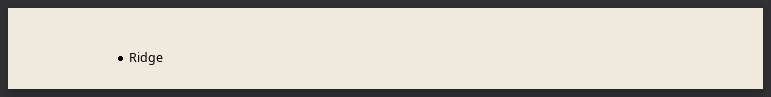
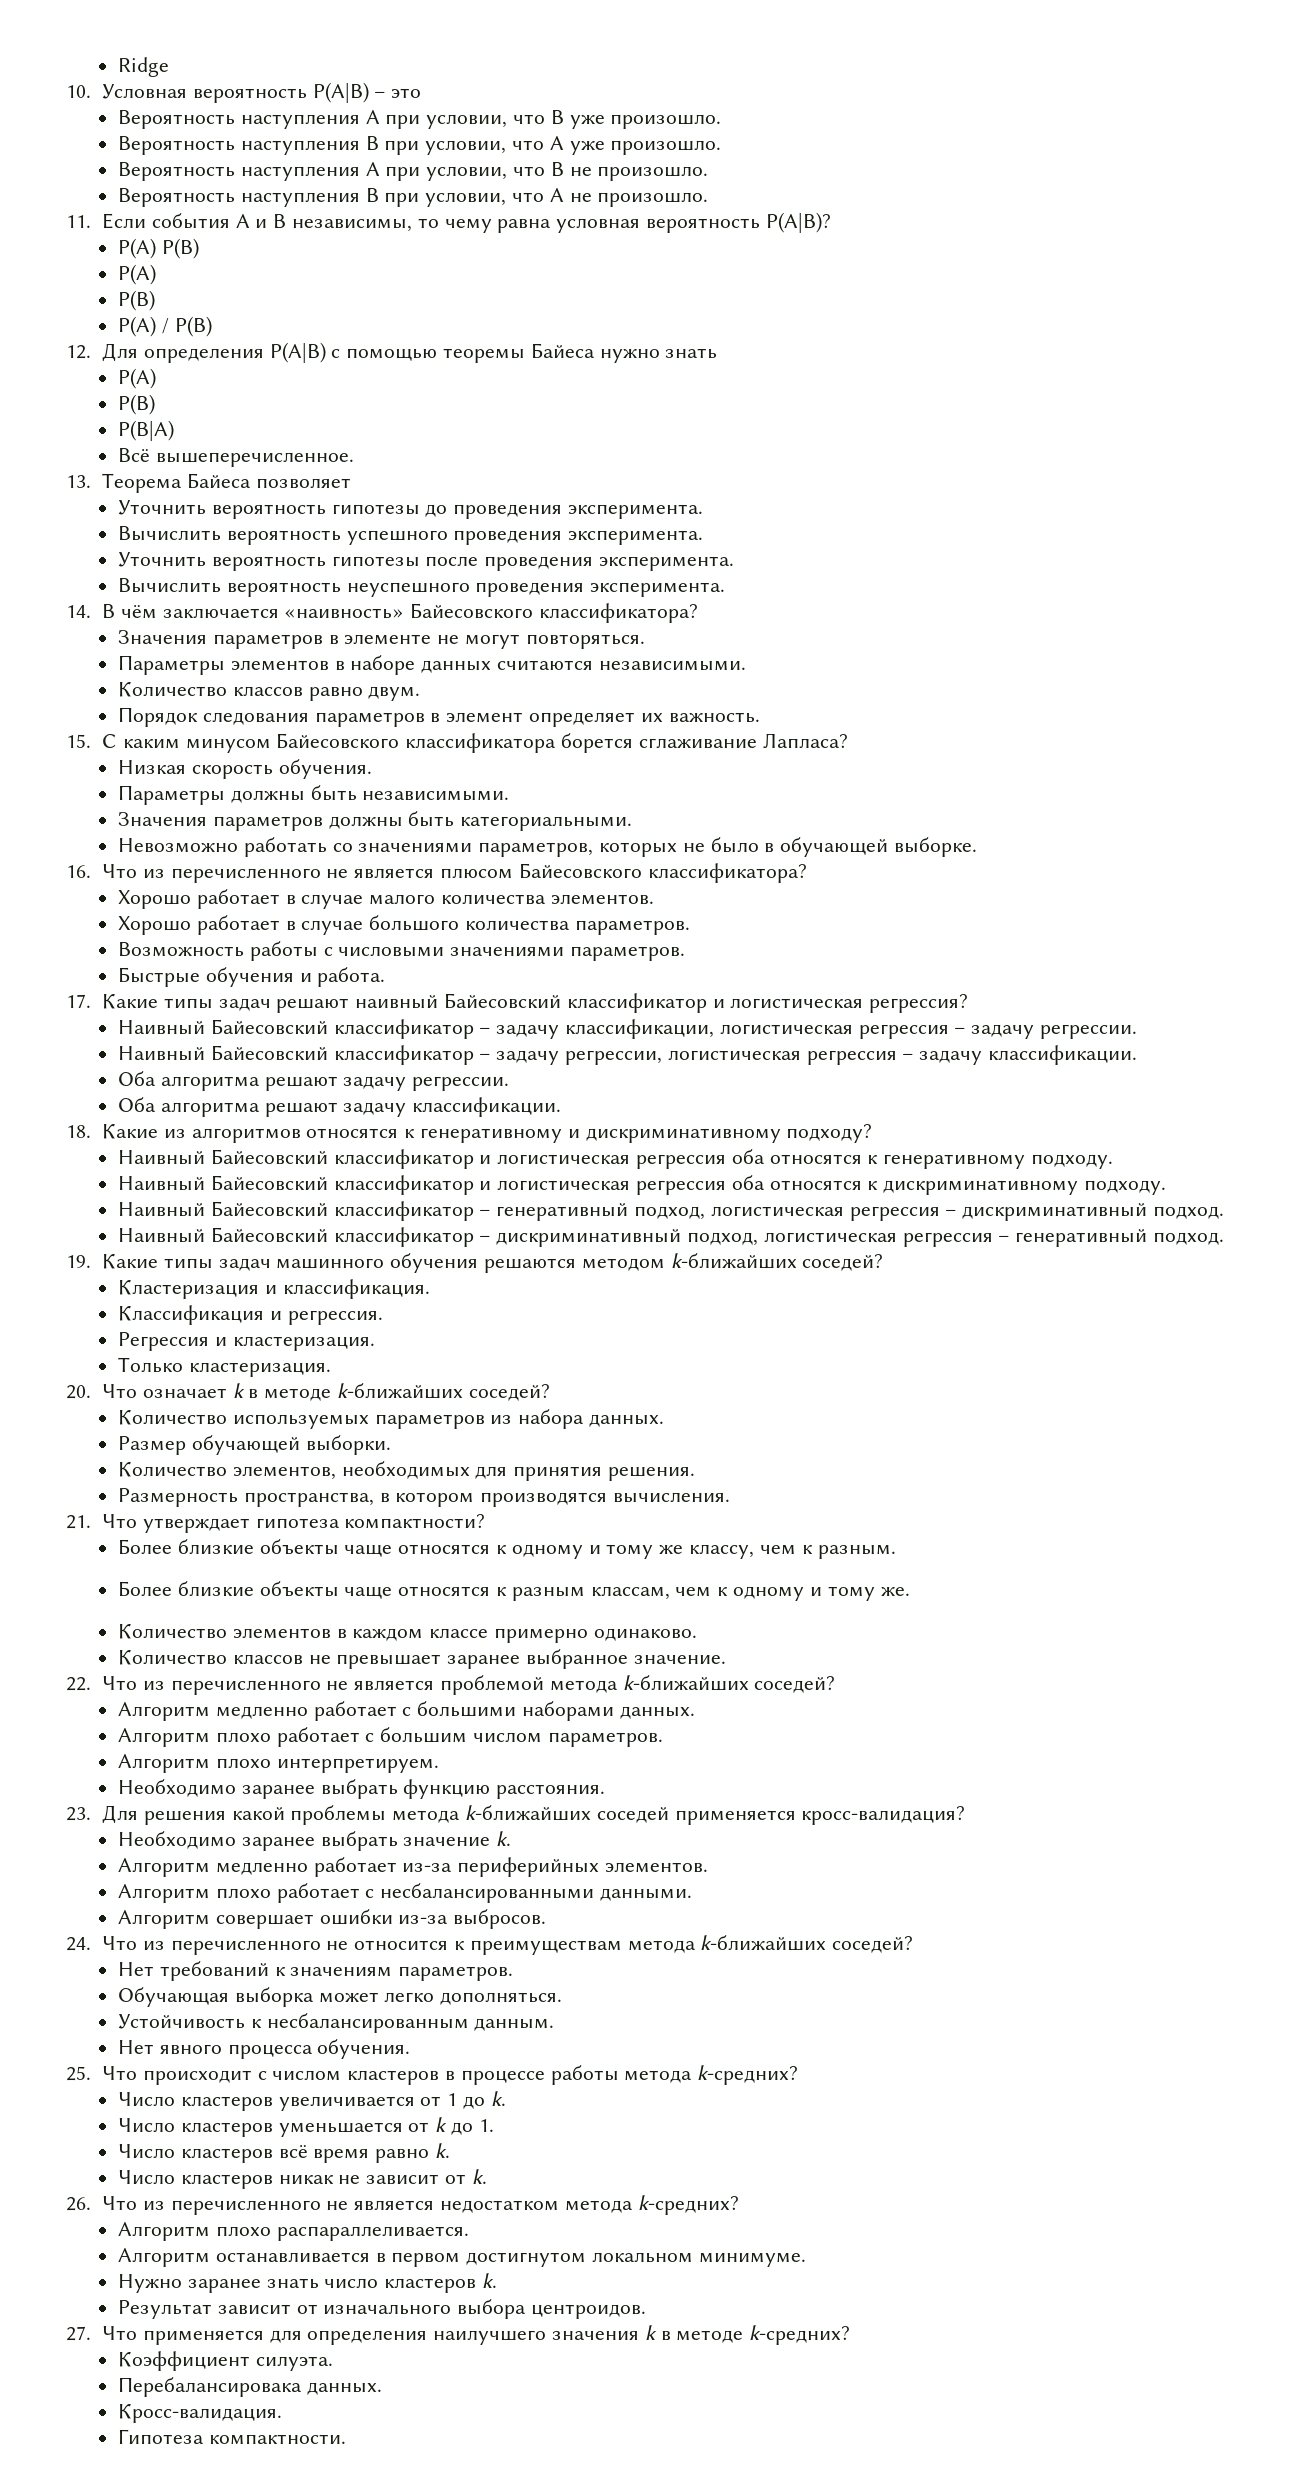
(164, 58) none -> [66,82,422,103] [118,110,722,129] [118,136,722,155] [118,162,709,181] [118,188,709,207] [66,212,831,233] [118,238,199,259] [118,264,157,285] [118,290,156,311] [118,316,212,337] [66,342,718,363] [118,368,157,389] [118,394,156,415] [118,420,175,441] [118,448,354,467] [66,473,351,493] [118,500,704,519] [118,526,704,545] [118,552,735,571] [118,578,726,597] [66,603,698,623] [118,630,645,649] [118,655,746,675] [118,682,421,701] [118,707,760,727] [66,733,848,753] [118,759,372,779] [118,785,510,805] [118,811,633,831] [118,837,978,857] [66,863,807,883] [118,889,654,909] [118,915,690,935] [118,941,686,961] [118,967,386,987] [66,993,969,1013] [118,1019,1138,1039] [118,1045,1138,1065] [118,1071,510,1091] [118,1097,562,1117] [66,1124,873,1143] [118,1149,1114,1169] [118,1175,1167,1195] [118,1201,1225,1221] [118,1227,1225,1247] [66,1253,884,1273] [118,1279,430,1299] [118,1305,383,1325] [118,1332,375,1351] [118,1357,331,1377] [66,1383,550,1401] [118,1409,665,1429] [118,1435,391,1455] [118,1461,696,1481] [118,1488,731,1507] [66,1514,486,1533] [118,1539,896,1559] [118,1581,910,1601] [118,1624,697,1643] [118,1649,726,1669] [66,1675,836,1695] [118,1701,695,1721] [118,1727,663,1747] [118,1754,439,1773] [118,1779,606,1799] [66,1805,966,1825] [118,1831,512,1851] [118,1857,709,1877] [118,1883,693,1903] [118,1909,547,1929] [66,1935,914,1955] [118,1961,514,1981] [118,1987,563,2007] [118,2013,555,2033] [118,2039,411,2059] [66,2065,799,2085] [118,2091,506,2111] [118,2117,494,2137] [118,2143,451,2163] [118,2169,487,2189] [66,2195,739,2215] [118,2222,469,2241] [118,2248,806,2267] [118,2273,498,2293] [118,2299,647,2319] [66,2325,851,2345] [118,2351,333,2371] [118,2377,382,2397] [118,2404,283,2423] [118,2429,346,2445] // 10. Условная вероятность P(A|B) – это // Вероятность наступления A при условии, что B уже произошло. // Вероятность наступления B при условии, что A уже произошло. // Вероятность наступления A при условии, что B не произошло. // Вероятность наступления B при условии, что A не произошло. // 11. Если события A и B независимы, то чему равна условная вероятность P(A|B)? // P(A) P(B) // P(A) // P(B) // P(A) / P(B) // 12. Для определения P(A|B) с помощью теоремы Байеса нужно знать // P(A) // P(B) // P(B|A) // Всё вышеперечисленное. // 13. Теорема Байеса позволяет // Уточнить вероятность гипотезы до проведения эксперимента. // Вычислить вероятность успешного проведения эксперимента. // Уточнить вероятность гипотезы после проведения эксперимента. // Вычислить вероятность неуспешного проведения эксперимента. // 14. В чём заключается «наивность» Байесовского классификатора? // Значения параметров в элементе не могут повторяться. // Параметры элементов в наборе данных считаются независимыми. // Количество классов равно двум. // Порядок следования параметров в элемент определяет их важность. // 15. С каким минусом Байесовского классификатора борется сглаживание Лапласа? // Низкая скорость обучения. // Параметры должны быть независимыми. // Значения параметров должны быть категориальными. // Невозможно работать со значениями параметров, которых не было в обучающей выборке. // 16. Что из перечисленного не является плюсом Байесовского классификатора? // Хорошо работает в случае малого количества элементов. // Хорошо работает в случае большого количества параметров. // Возможность работы с числовыми значениями параметров. // Быстрые обучения и работа. // 17. Какие типы задач решают наивный Байесовский классификатор и логистическая регрессия? // Наивный Байесовский классификатор – задачу классификации, логистическая регрессия – задачу регрессии. // Наивный Байесовский классификатор – задачу регрессии, логистическая регрессия – задачу классификации. // Оба алгоритма решают задачу регрессии. // Оба алгоритма решают задачу классификации. // 18. Какие из алгоритмов относятся к генеративному и дискриминативному подходу? // Наивный Байесовский классификатор и логистическая регрессия оба относятся к генеративному подходу. // Наивный Байесовский классификатор и логистическая регрессия оба относятся к дискриминативному подходу. // Наивный Байесовский классификатор – генеративный подход, логистическая регрессия – дискриминативный подход. // Наивный Байесовский классификатор – дискриминативный подход, логистическая регрессия – генеративный подход. // 19. Какие типы задач машинного обучения решаются методом k-ближайших соседей? // Кластеризация и классификация. // Классификация и регрессия. // Регрессия и кластеризация. // Только кластеризация. // 20. Что означает k в методе k-ближайших соседей? // Количество используемых параметров из набора данных. // Размер обучающей выборки. // Количество элементов, необходимых для принятия решения. // Размерность пространства, в котором производятся вычисления. // 21. Что утверждает гипотеза компактности? // Более близкие объекты чаще относятся к одному и тому же классу, чем к разным. // Более близкие объекты чаще относятся к разным классам, чем к одному и тому же. // Количество элементов в каждом классе примерно одинаково. // Количество классов не превышает заранее выбранное значение. // 22. Что из перечисленного не является проблемой метода k-ближайших соседей? // Алгоритм медленно работает с большими наборами данных. // Алгоритм плохо работает с большим числом параметров. // Алгоритм плохо интерпретируем. // Необходимо заранее выбрать функцию расстояния. // 23. Для решения какой проблемы метода k-ближайших соседей применяется кросс-валидация? // Необходимо заранее выбрать значение k. // Алгоритм медленно работает из-за периферийных элементов. // Алгоритм плохо работает с несбалансированными данными. // Алгоритм совершает ошибки из-за выбросов. // 24. Что из перечисленного не относится к преимуществам метода k-ближайших соседей? // Нет требований к значениям параметров. // Обучающая выборка может легко дополняться. // Устойчивость к несбалансированным данным. // Нет явного процесса обучения. // 25. Что происходит с числом кластеров в процессе работы метода k-средних? // Число кластеров увеличивается от 1 до k. // Число кластеров уменьшается от k до 1. // Число кластеров всё время равно k. // Число кластеров никак не зависит от k. // 26. Что из перечисленного не является недостатком метода k-средних? // Алгоритм плохо распараллеливается. // Алгоритм останавливается в первом достигнутом локальном минимуме. // Нужно заранее знать число кластеров k. // Результат зависит от изначального выбора центроидов. // 27. Что применяется для определения наилучшего значения k в методе k-средних? // Коэффициент силуэта. // Перебалансировака данных. // Кросс-валидация. // Гипотеза компактности.

